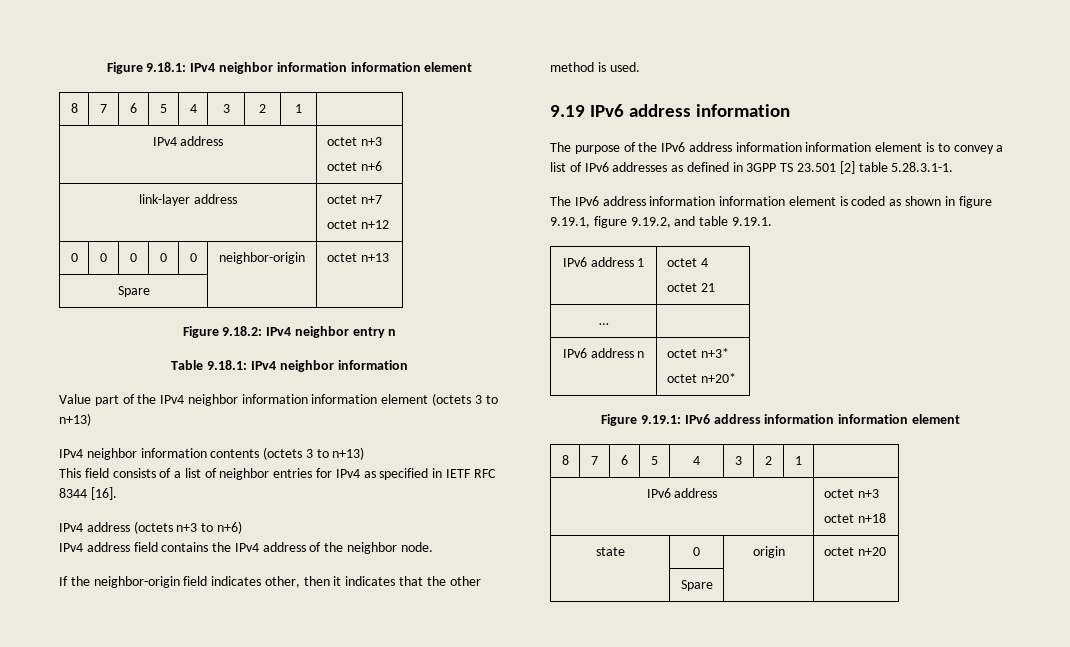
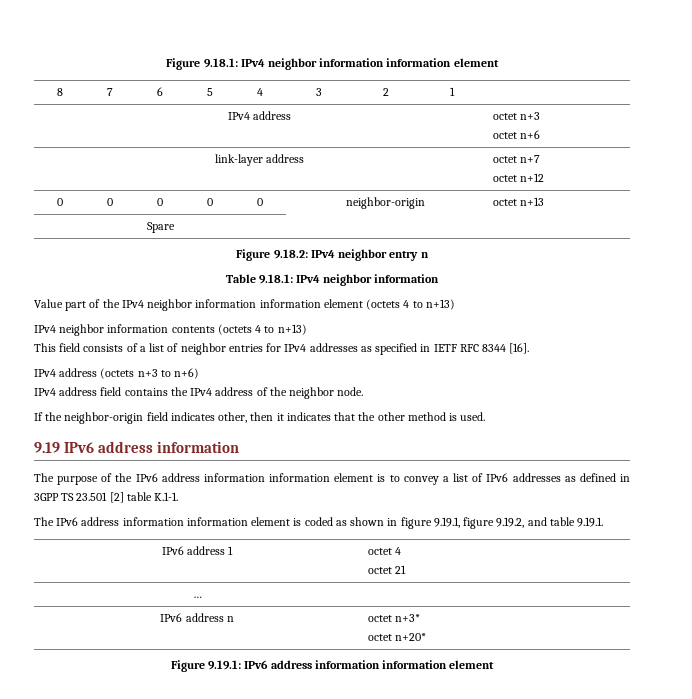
[474,395,482,404] 3 -> [403,300,410,308] 4
[305,449,313,458] 3 -> [255,325,262,333] 4
(360, 473) none -> [309,343,358,352] addresses
[891,162,954,172] 5.28.3.1-1. -> [154,492,179,501] K.1-1.
[561,455,569,465] [591,456,598,465] [621,455,628,465] [651,456,658,465] [693,456,700,465] [735,456,742,465] [765,456,772,465] [795,456,802,465] [646,488,718,498] [823,489,879,498] [823,513,886,523] [595,547,625,556] [693,547,700,556] [752,546,785,558] [823,547,886,556] [680,580,713,591] // 8 | 7 | 6 | 5 | 4 | 3 | 2 | 1 | // IPv6 address | octet n+3 // octet n+18 // state | 0 | origin | octet n+20 // | Spare | | -> (495, 664) none

